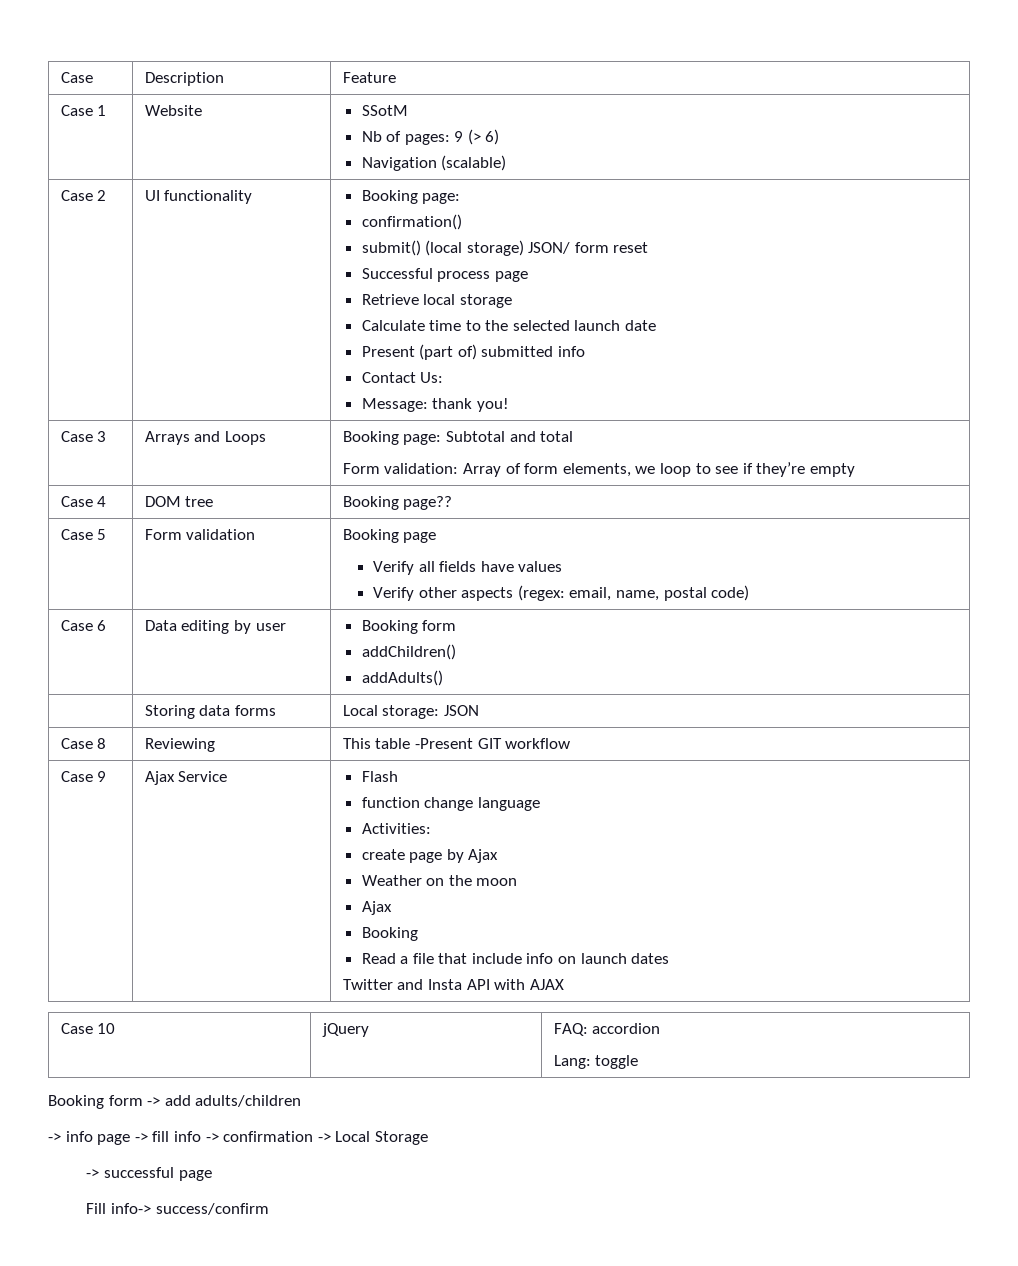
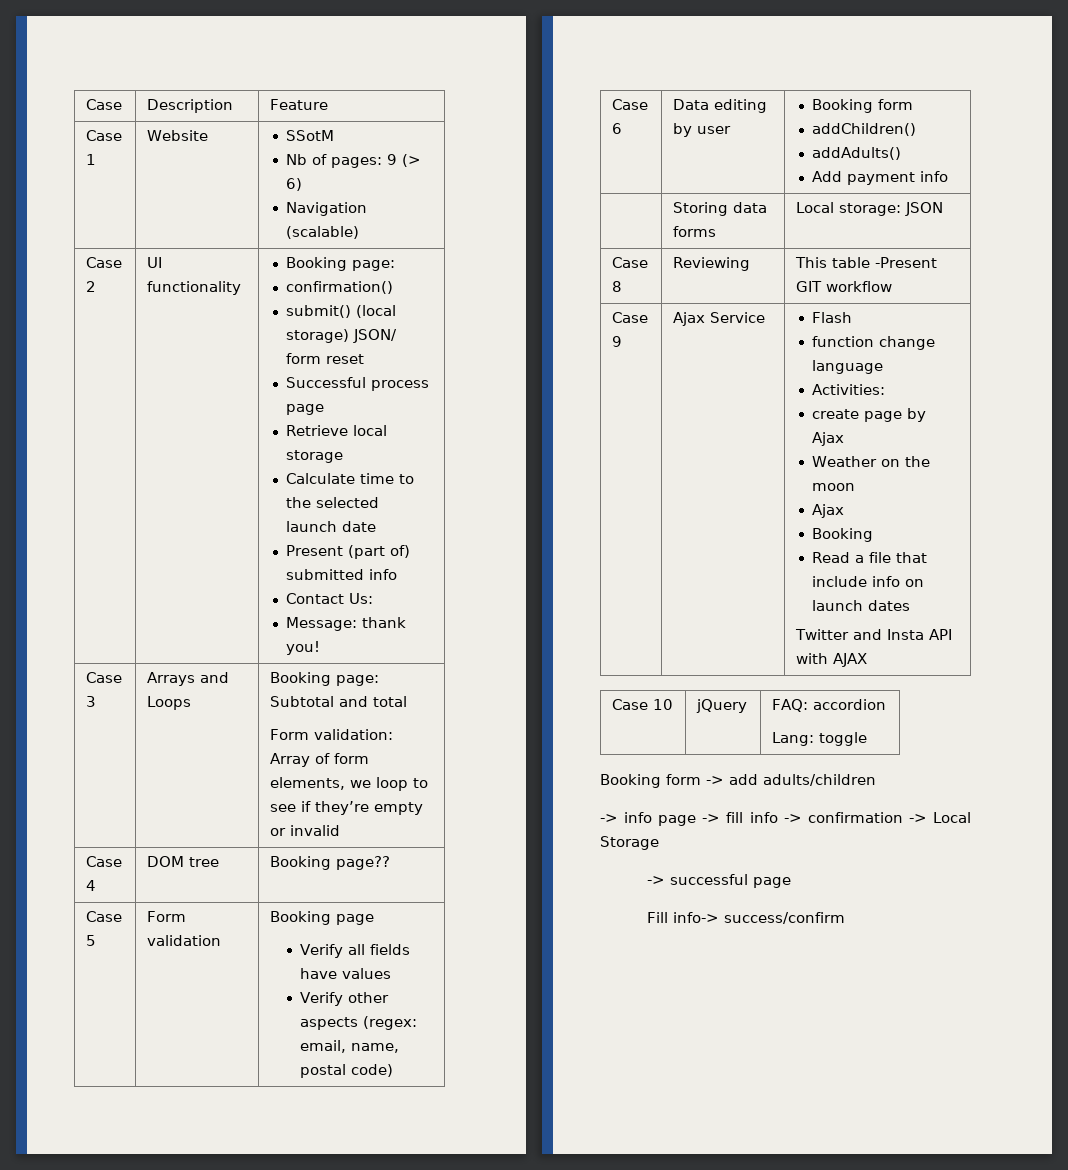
(855, 470) none -> [269,825,340,836] or invalid
(443, 678) none -> [812,171,949,185] // Add payment info

